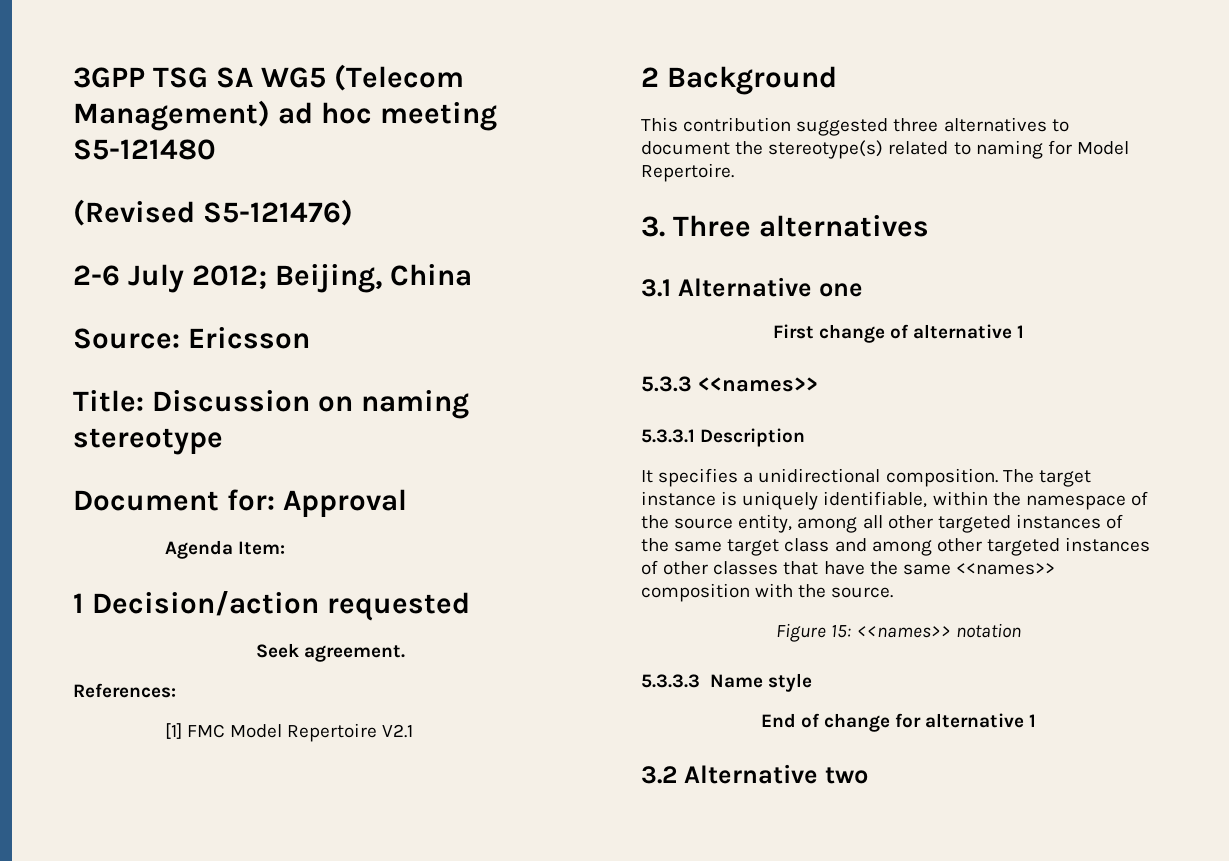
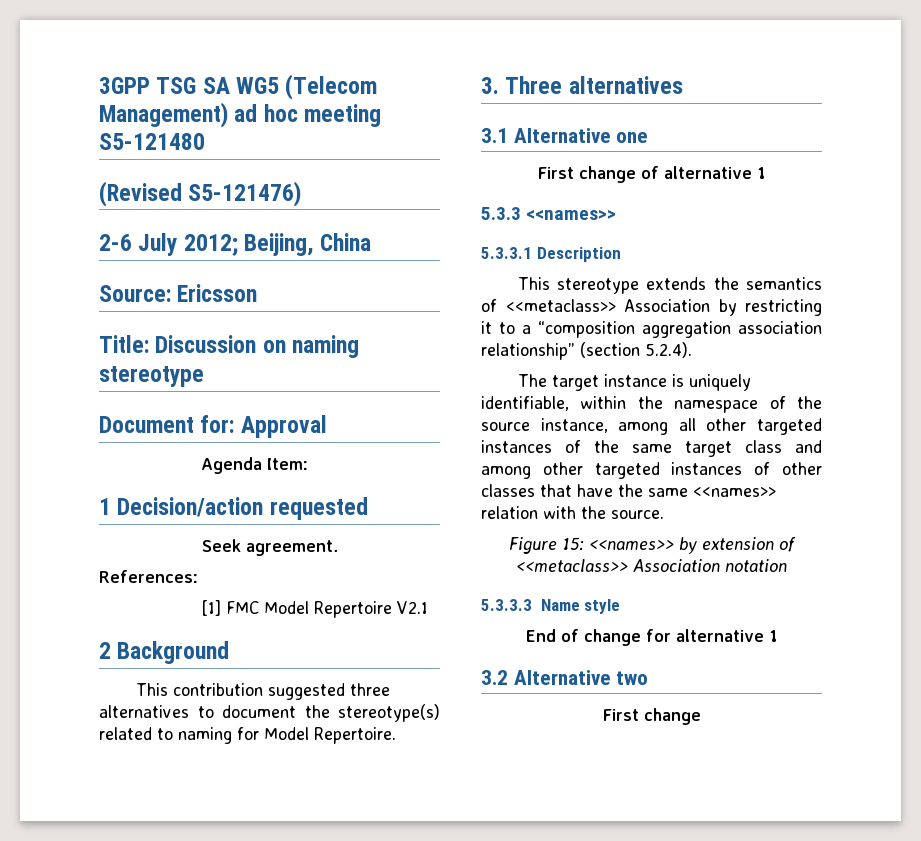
[641,468,998,487] It specifies a unidirectional composition. -> [517,277,822,294] [481,299,822,316] [481,321,822,338] [481,342,692,360] This stereotype extends the semantics of <<metaclass>> Association by restricting it to a “composition aggregation association relationship” (section 5.2.4). //
[738,514,793,533] entity, -> [540,418,608,433] instance,
[641,583,750,602] composition -> [481,506,538,519] relation
(951, 632) none -> [679,537,796,554] [516,559,720,572] by extension of <<metaclass>> Association
(868, 775) none -> [602,708,701,725] // First change

